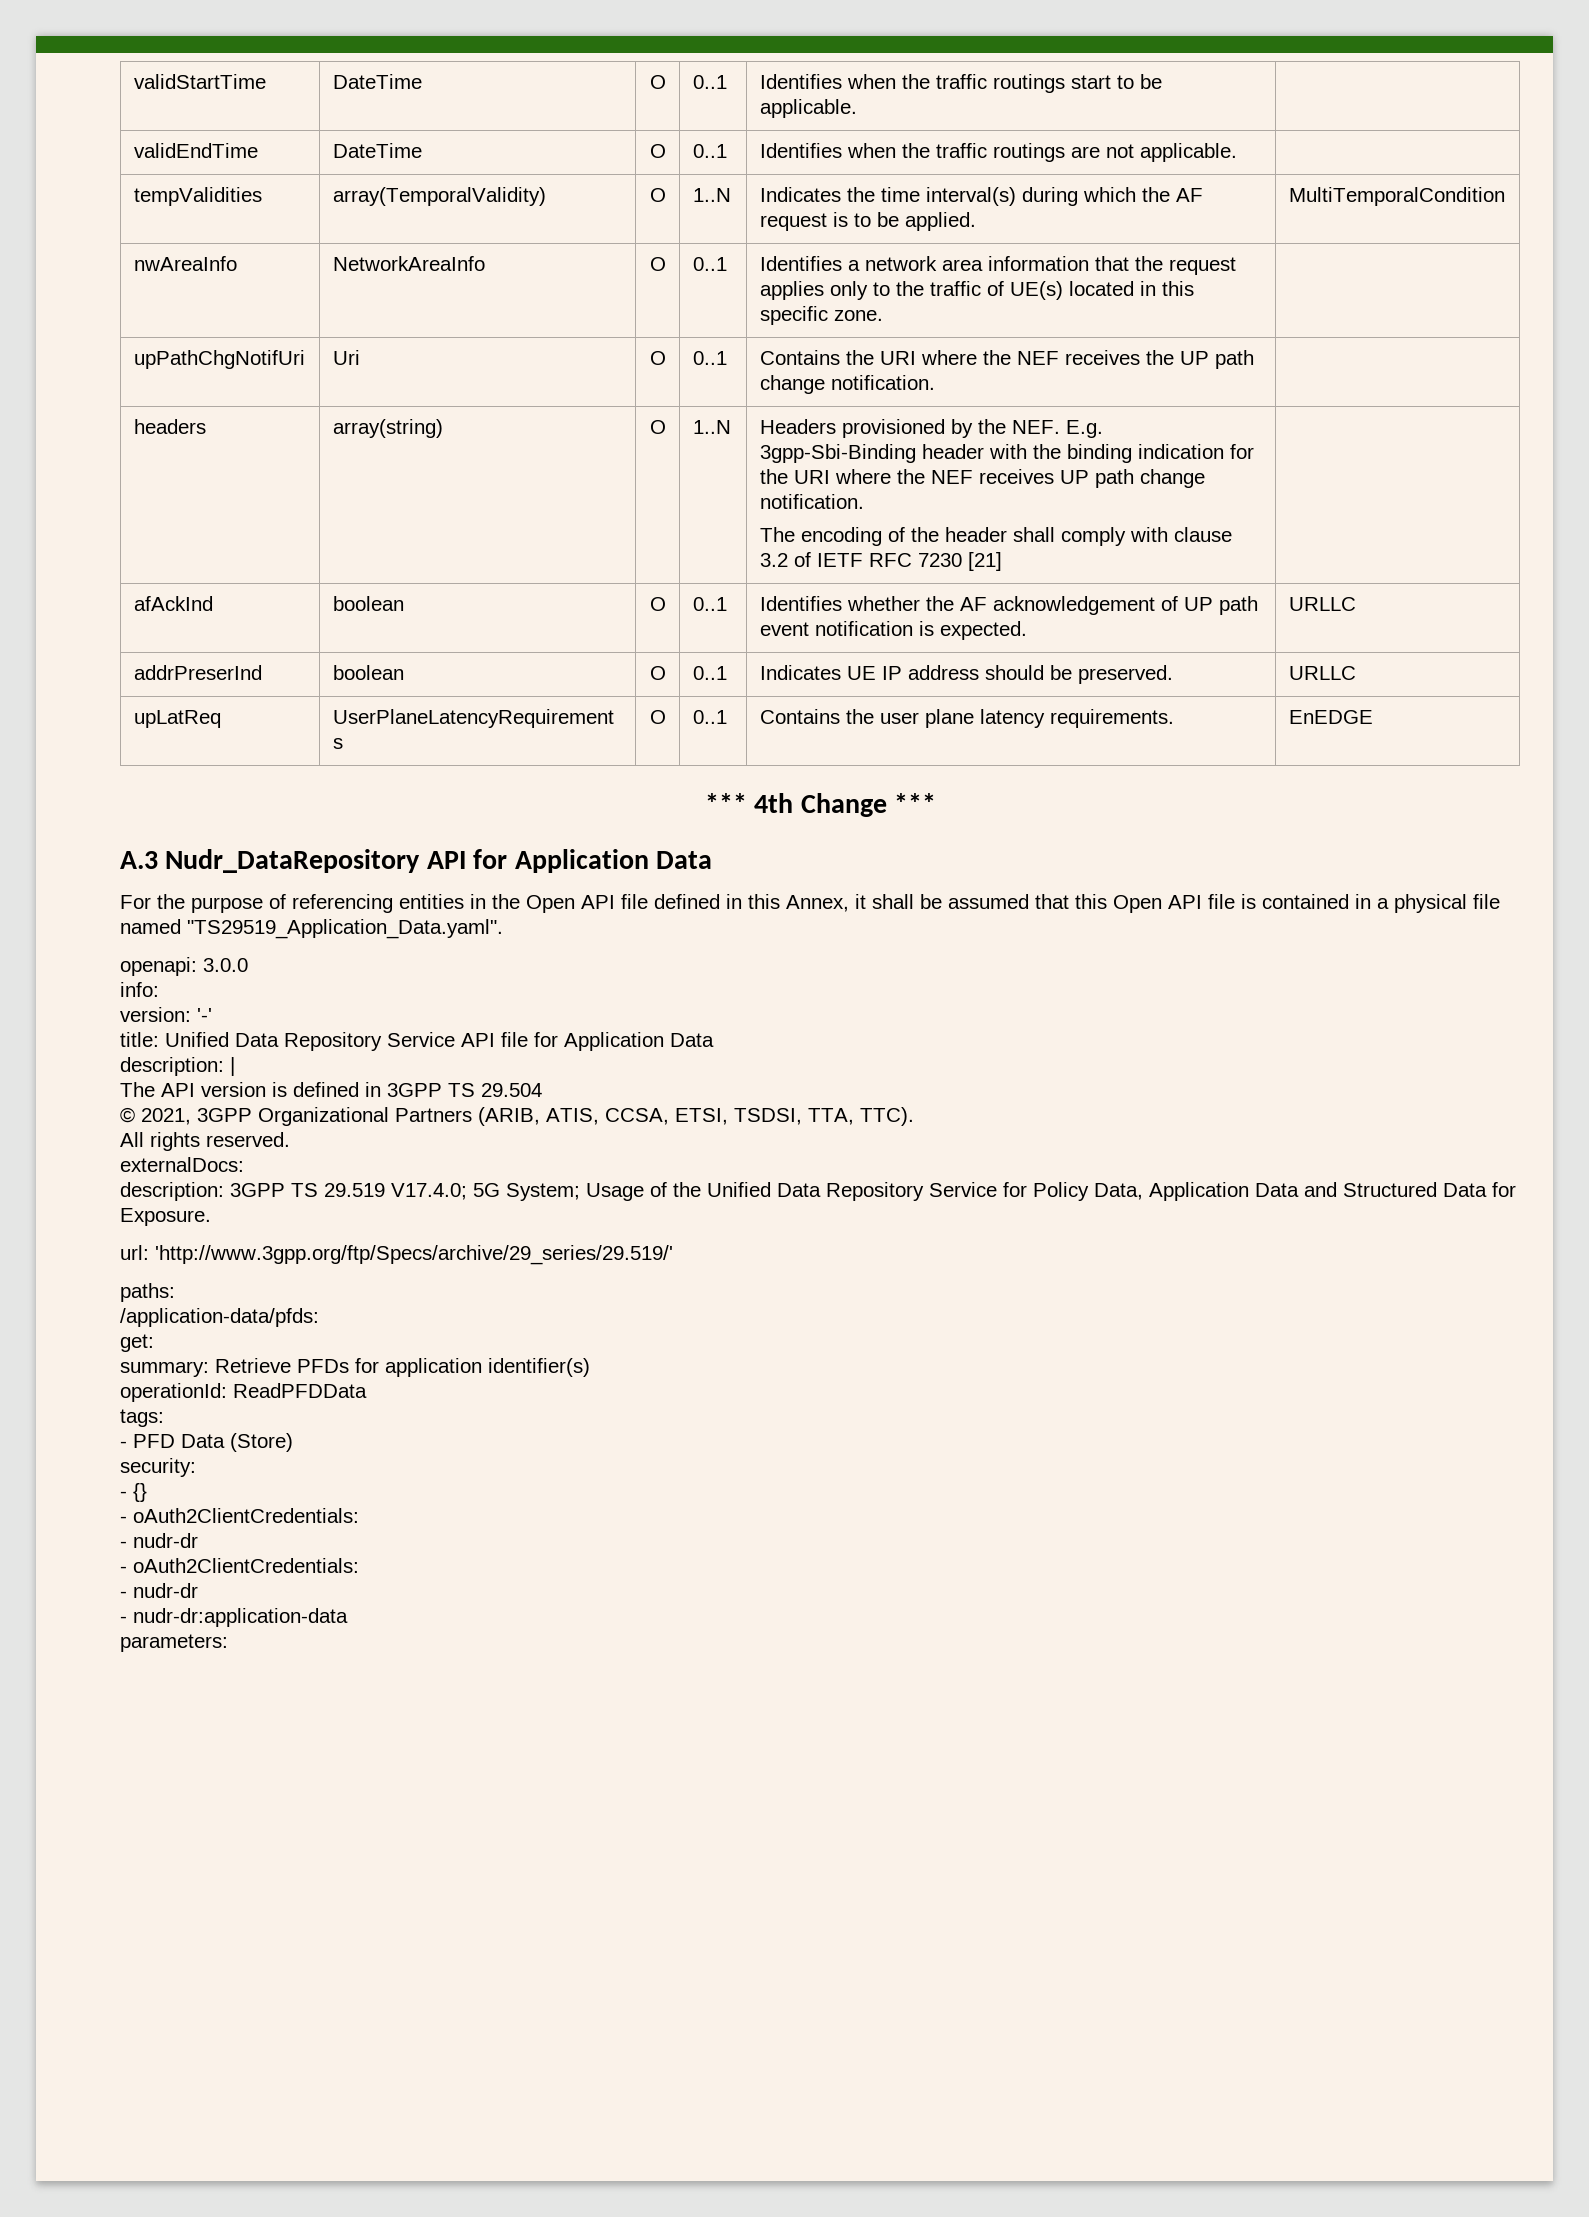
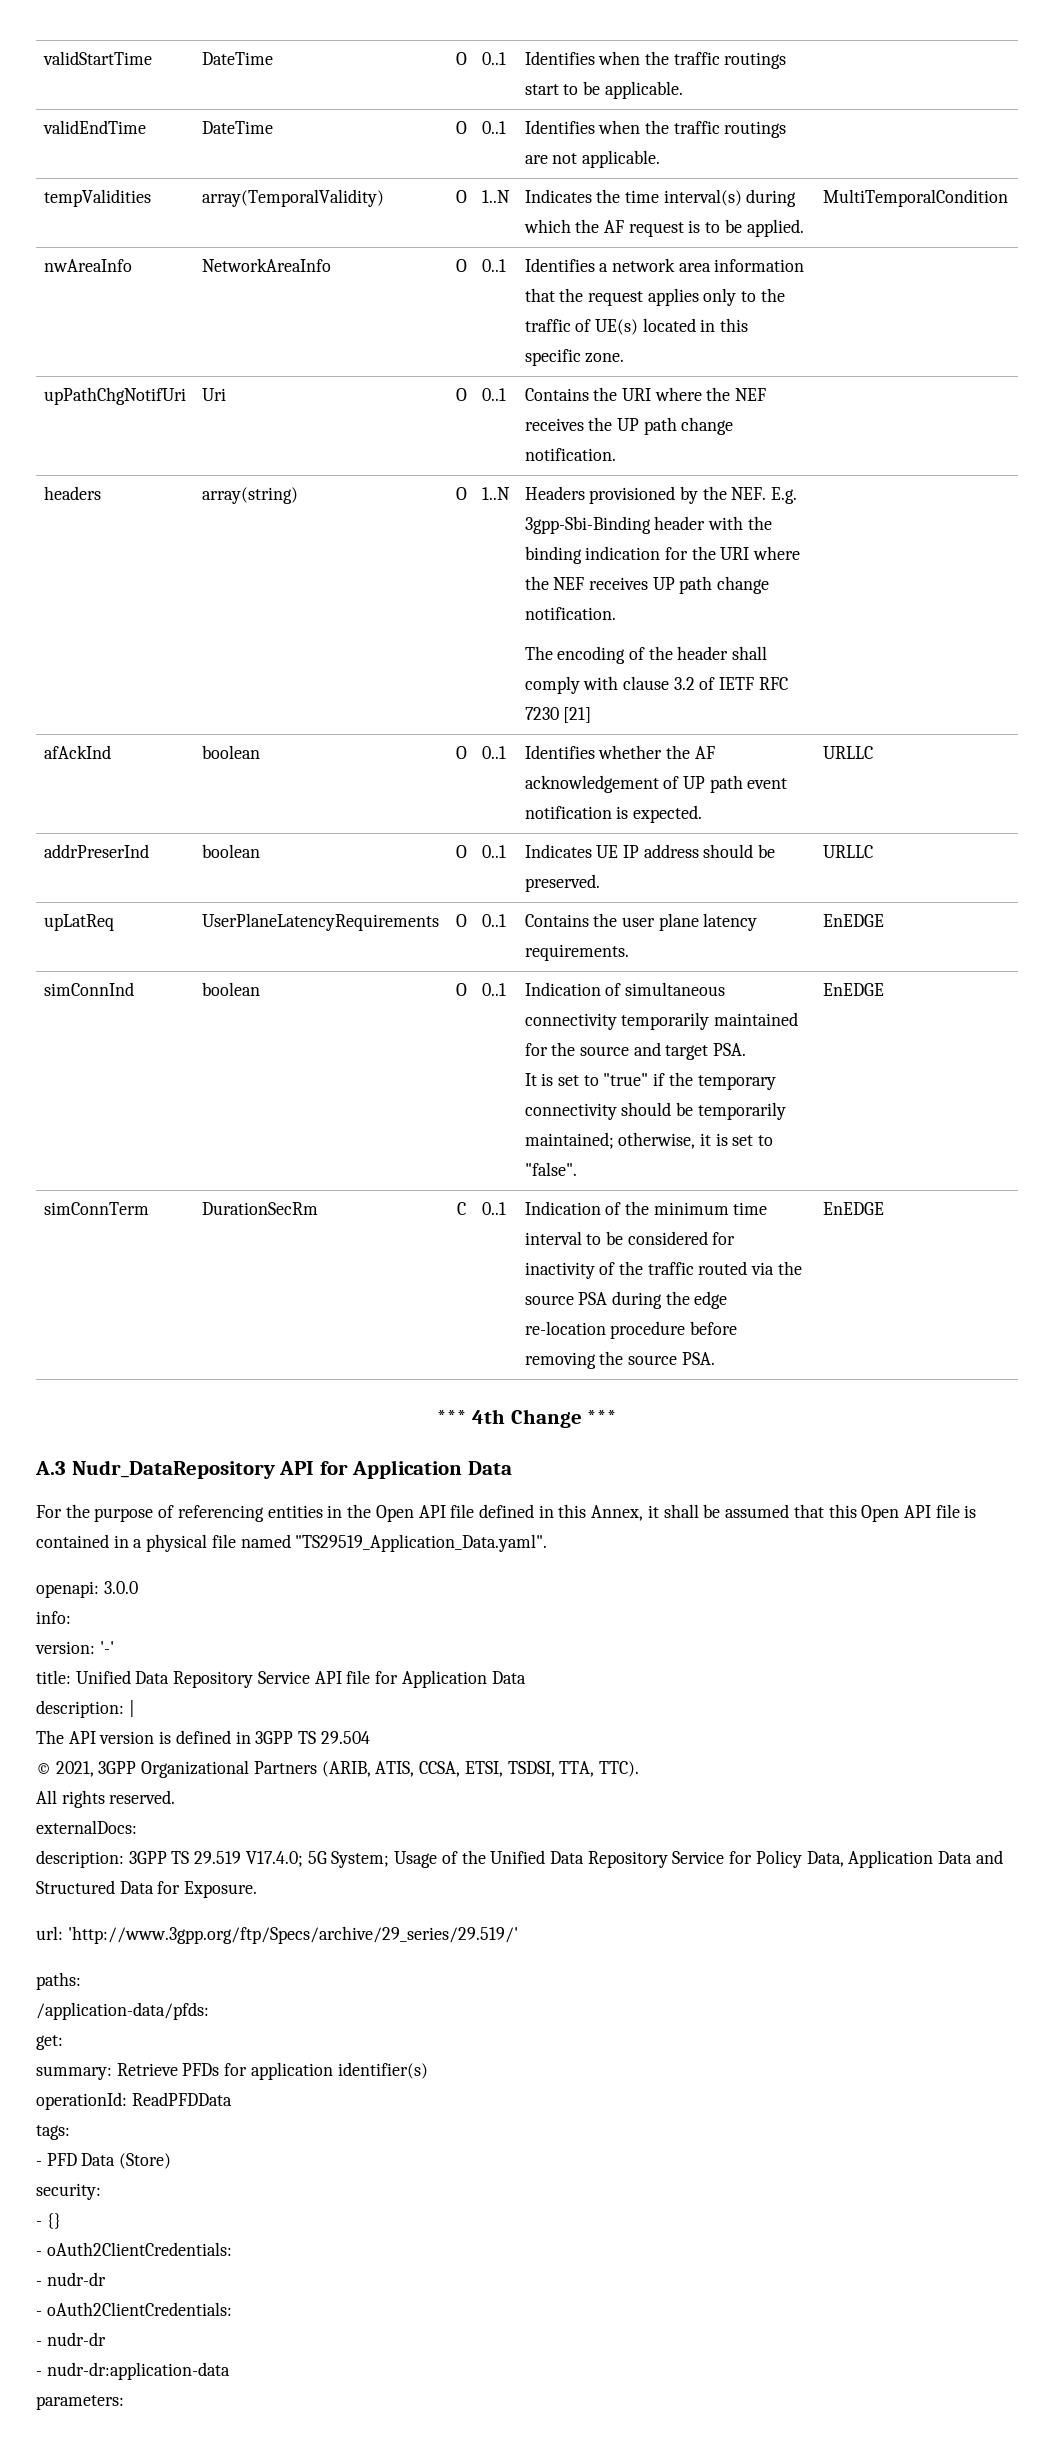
(1373, 717) none -> [43,982,134,996] [201,982,260,996] [455,983,467,996] [481,983,506,996] [524,982,725,996] [524,1012,798,1030] [524,1042,747,1060] [524,1072,776,1090] [524,1102,786,1120] [524,1132,774,1149] [524,1162,577,1176] [822,983,884,996] [43,1202,149,1215] [201,1202,318,1215] [456,1202,466,1215] [481,1202,506,1215] [524,1201,768,1215] [524,1231,736,1245] [524,1261,802,1279] [524,1291,728,1309] [524,1321,737,1339] [524,1351,715,1369] [822,1202,884,1215] // simConnInd | boolean | O | 0..1 | Indication of simultaneous connectivity temporarily maintained for the source and target PSA. // It is set to "true" if the temporary connectivity should be temporarily maintained; otherwise, it is set to "false". | EnEDGE // simConnTerm | DurationSecRm | C | 0..1 | Indication of the minimum time interval to be considered for inactivity of the traffic routed via the source PSA during the edge re-location procedure before removing the source PSA. | EnEDGE

